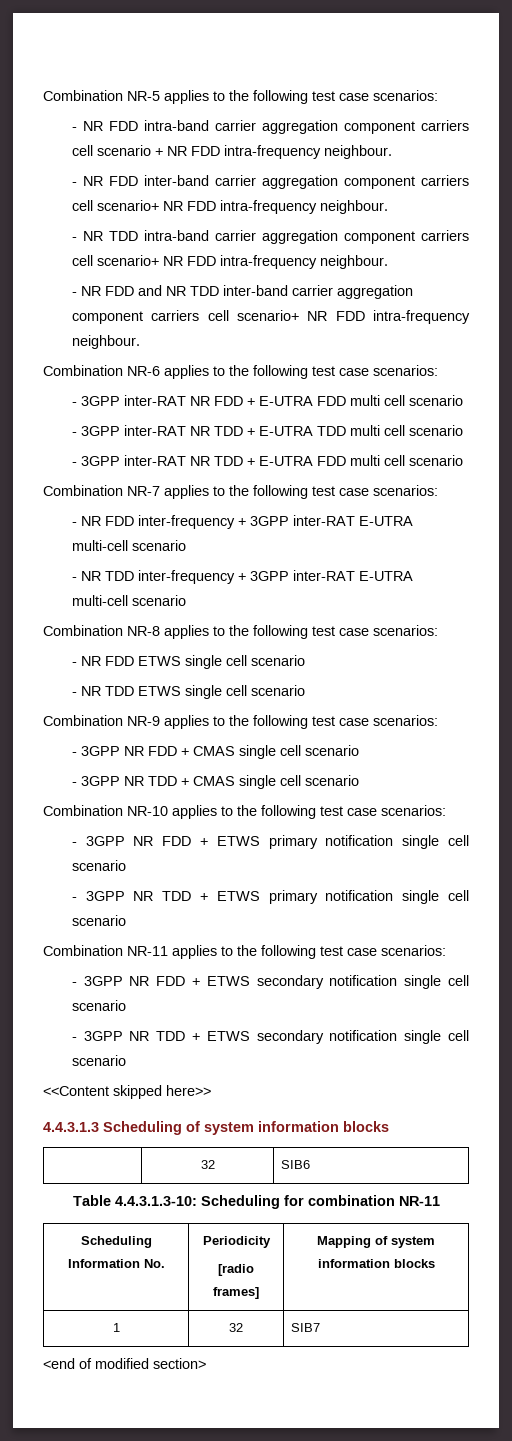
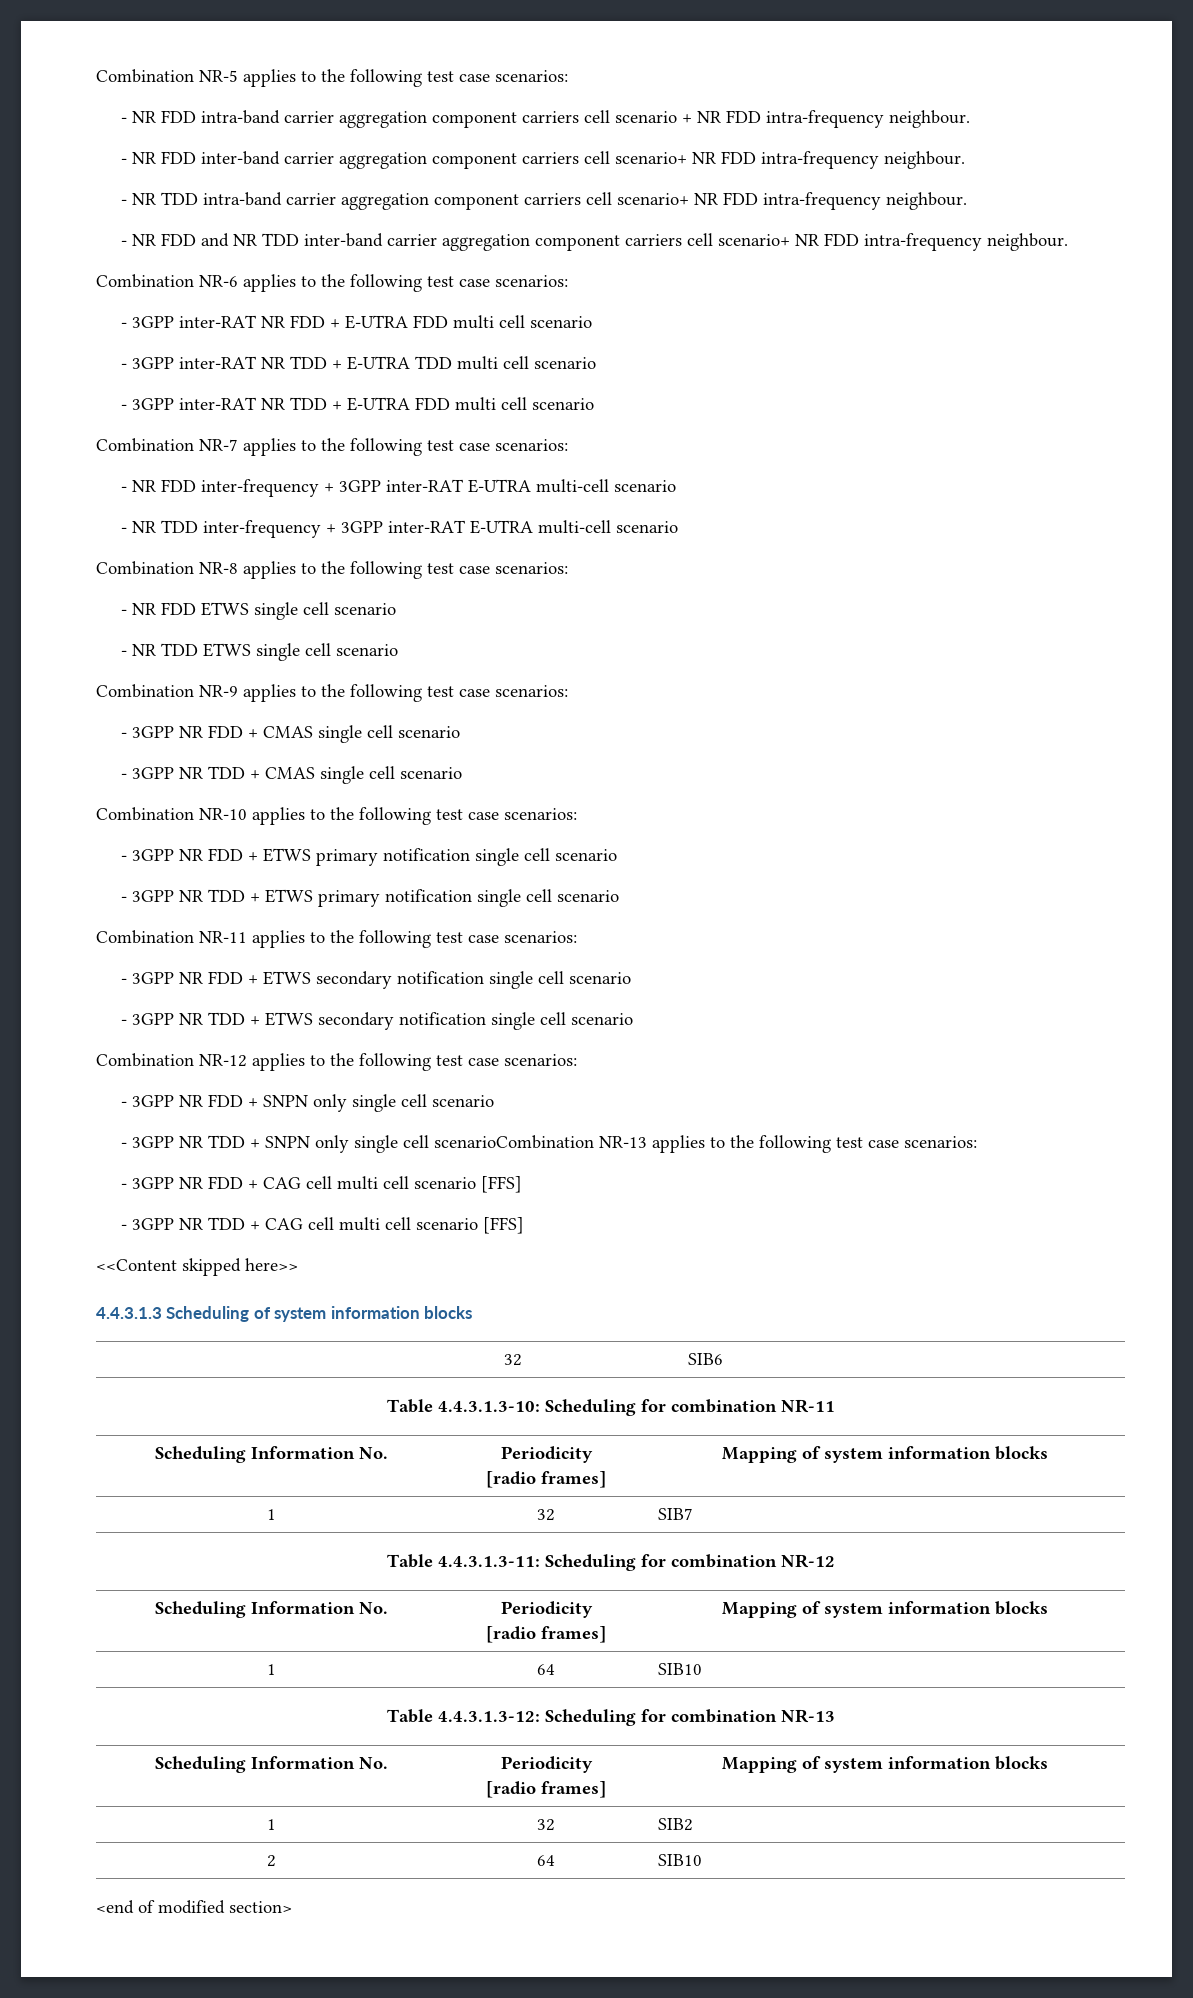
(126, 1060) none -> [96,1053,577,1071] [121,1094,495,1112] [121,1135,978,1153] [121,1176,523,1193] [121,1217,525,1234] // Combination NR-12 applies to the following test case scenarios: // - 3GPP NR FDD + SNPN only single cell scenario // - 3GPP NR TDD + SNPN only single cell scenarioCombination NR-13 applies to the following test case scenarios: // - 3GPP NR FDD + CAG cell multi cell scenario [FFS] // - 3GPP NR TDD + CAG cell multi cell scenario [FFS]
(321, 1327) none -> [386,1554,835,1571] [155,1601,388,1618] [500,1601,593,1618] [486,1626,606,1643] [722,1601,1048,1618] [267,1664,276,1675] [537,1664,555,1675] [657,1663,702,1675] [386,1709,835,1726] [155,1756,388,1773] [500,1756,593,1773] [486,1781,606,1798] [722,1756,1048,1773] [267,1819,276,1830] [537,1819,555,1831] [657,1818,693,1831] [267,1855,276,1867] [537,1855,555,1866] [657,1854,702,1866] // Table 4.4.3.1.3-11: Scheduling for combination NR-12 // Scheduling Information No. | Periodicity // [radio frames] | Mapping of system information blocks // 1 | 64 | SIB10 // Table 4.4.3.1.3-12: Scheduling for combination NR-13 // Scheduling Information No. | Periodicity // [radio frames] | Mapping of system information blocks // 1 | 32 | SIB2 // 2 | 64 | SIB10

